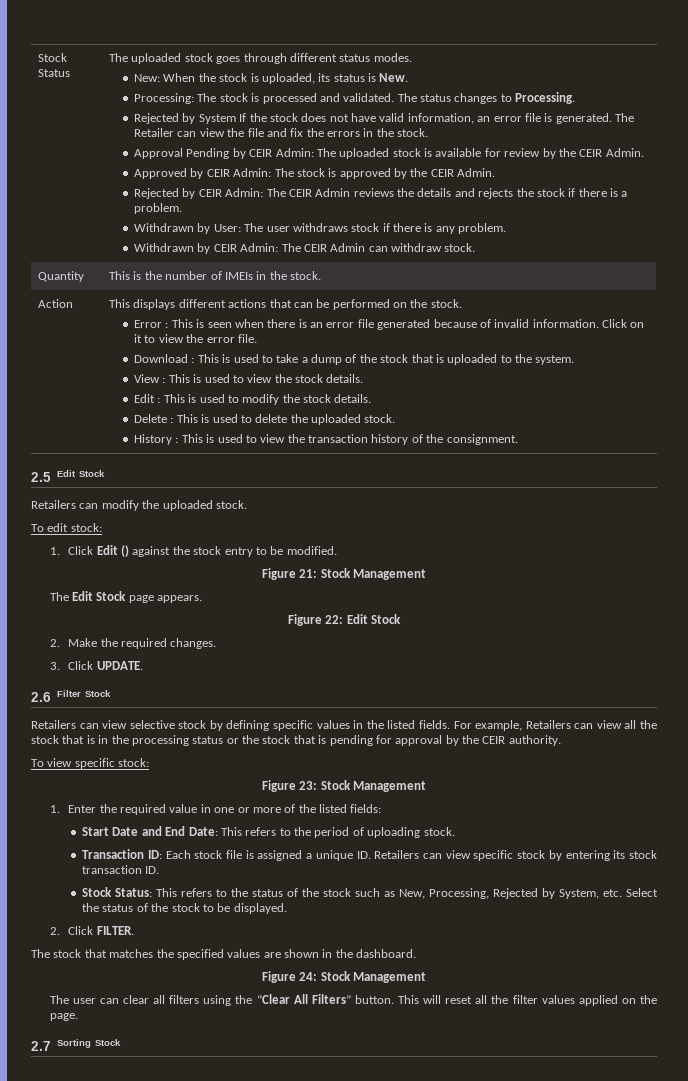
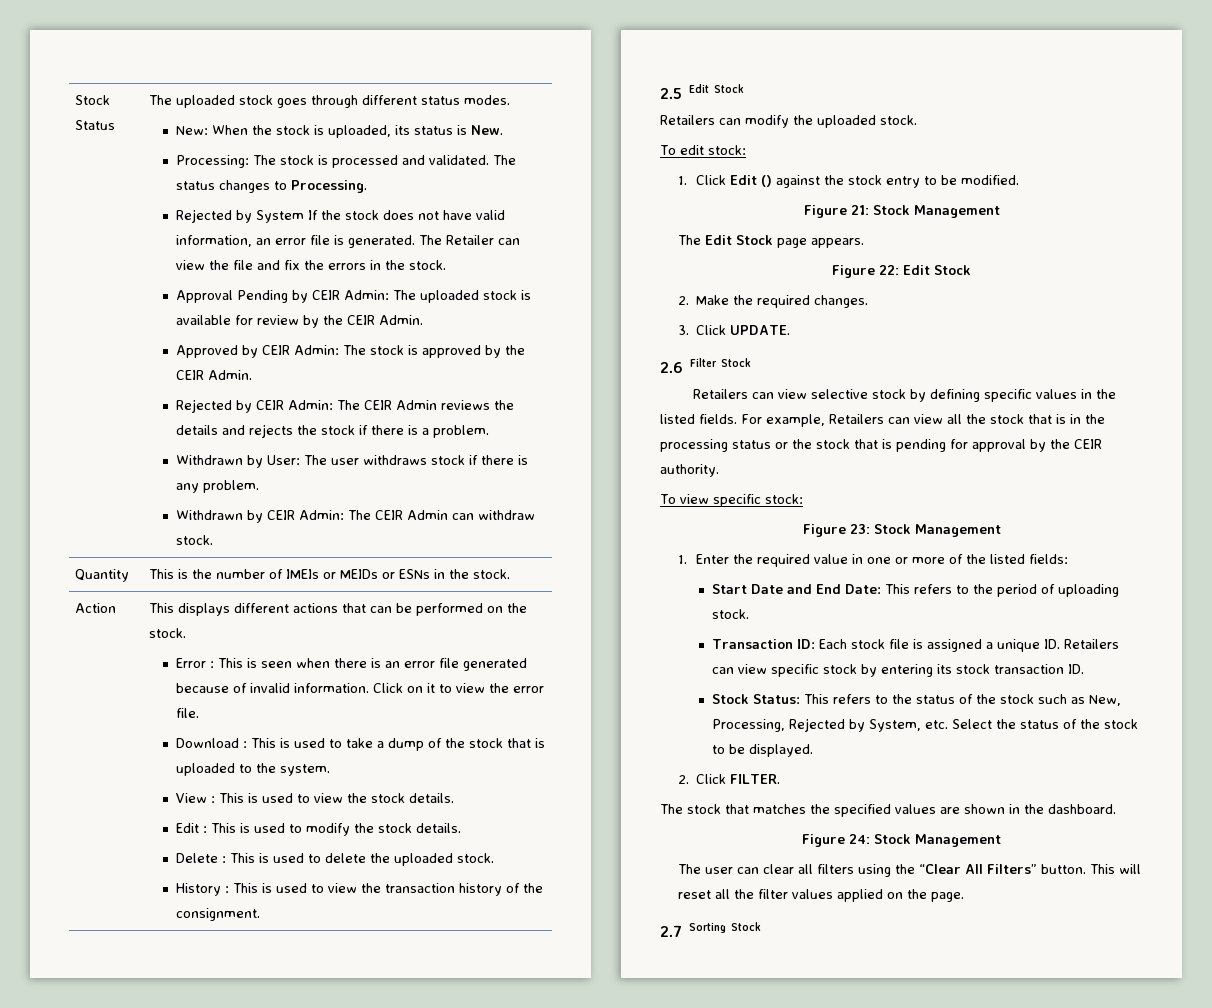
(253, 276) none -> [323,569,431,579] or MEIDs or ESNs

